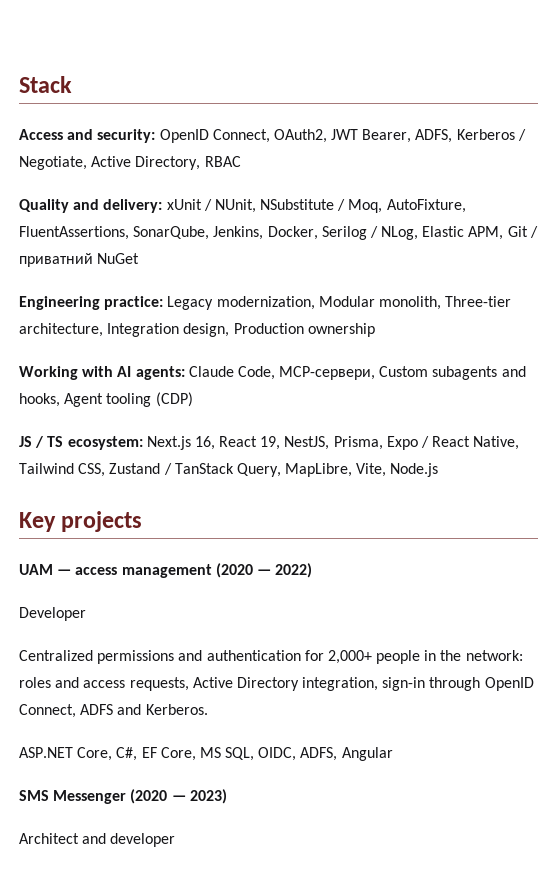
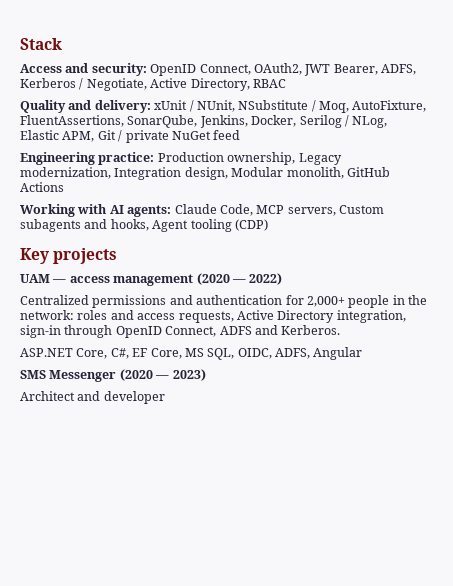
[19,253,93,267] приватний -> [125,130,169,143] private
(140, 258) none -> [213,130,241,140] feed
[167,296,512,310] [19,323,375,337] Legacy modernization, Modular monolith, Three-tier architecture, Integration design, Production ownership -> [157,152,342,165] [20,167,390,180] [20,182,64,192] Production ownership, Legacy modernization, Integration design, Modular monolith, GitHub Actions
[279,366,376,380] MCP-сервери, -> [256,205,336,216] MCP servers,
[19,436,520,450] [19,463,439,477] // JS / TS ecosystem: Next.js 16, React 19, NestJS, Prisma, Expo / React Native, Tailwind CSS, Zustand / TanStack Query, MapLibre, Vite, Node.js -> (268, 225) none
[19,607,86,621] // Developer -> (283, 279) none

